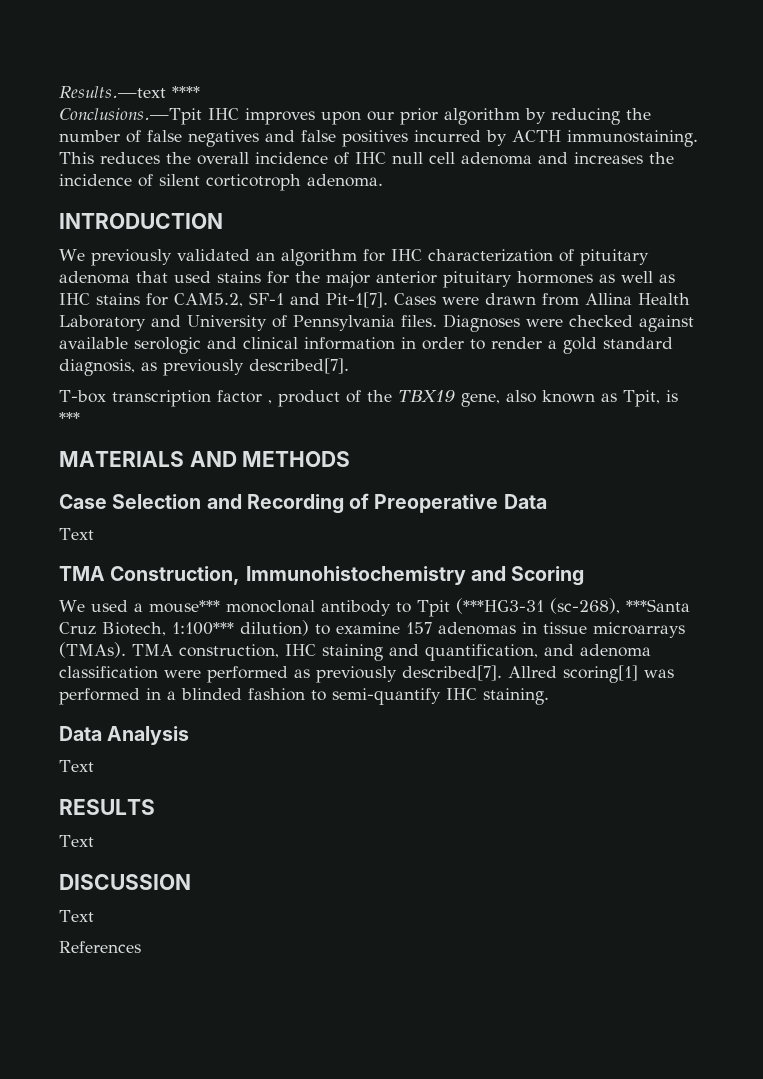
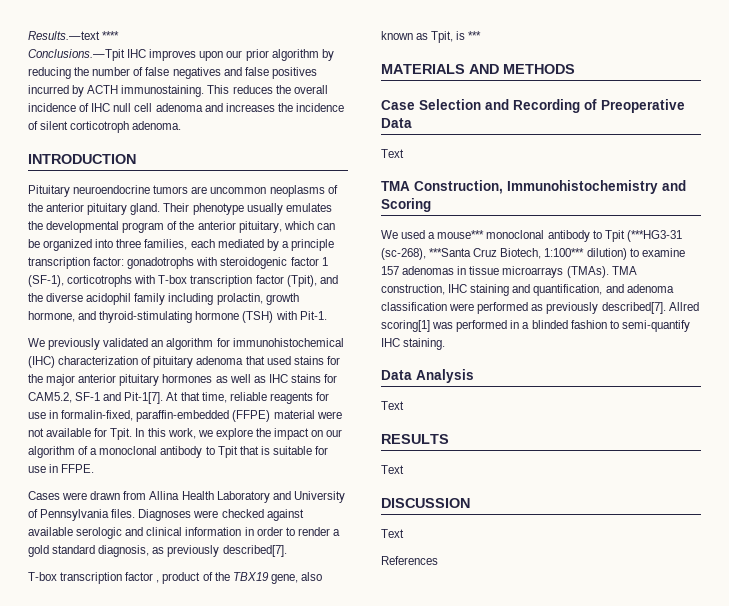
(223, 221) none -> [28,185,338,197] [28,203,332,215] [28,221,335,233] [28,239,334,251] [28,257,328,269] [28,275,338,287] [28,293,299,305] [28,311,327,323] // Pituitary neuroendocrine tumors are uncommon neoplasms of the anterior pituitary gland. Their phenotype usually emulates the developmental program of the anterior pituitary, which can be organized into three families, each mediated by a principle transcription factor: gonadotrophs with steroidogenic factor 1 (SF-1), corticotrophs with T-box transcription factor (Tpit), and the diverse acidophil family including prolactin, growth hormone, and thyroid-stimulating hormone (TSH) with Pit-1.
[390,249,422,261] IHC -> [232,338,344,347] [28,356,55,368] immunohistochemical (IHC)
(388, 300) none -> [166,392,329,404] [28,410,342,422] [28,428,343,440] [28,446,329,458] [28,464,95,473] At that time, reliable reagents for use in formalin-fixed, paraffin-embedded (FFPE) material were not available for Tpit. In this work, we explore the impact on our algorithm of a monoclonal antibody to Tpit that is suitable for use in FFPE. //

